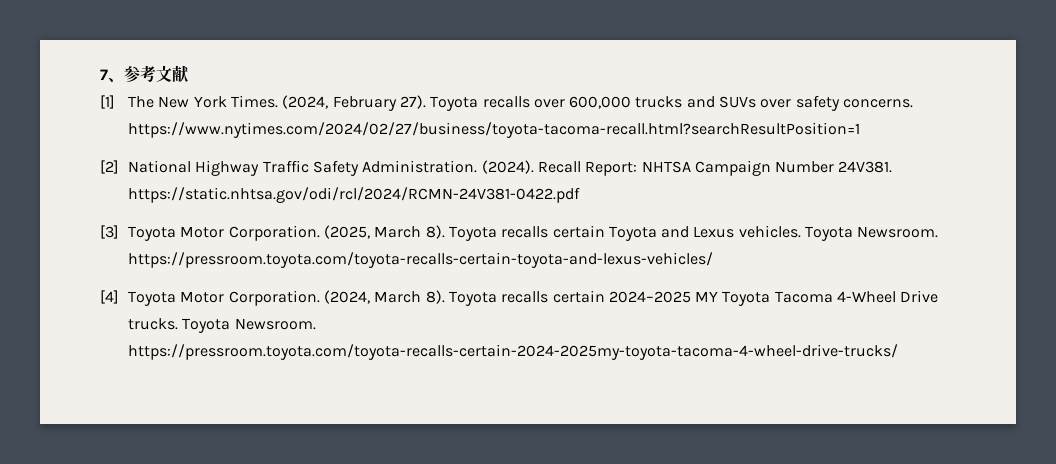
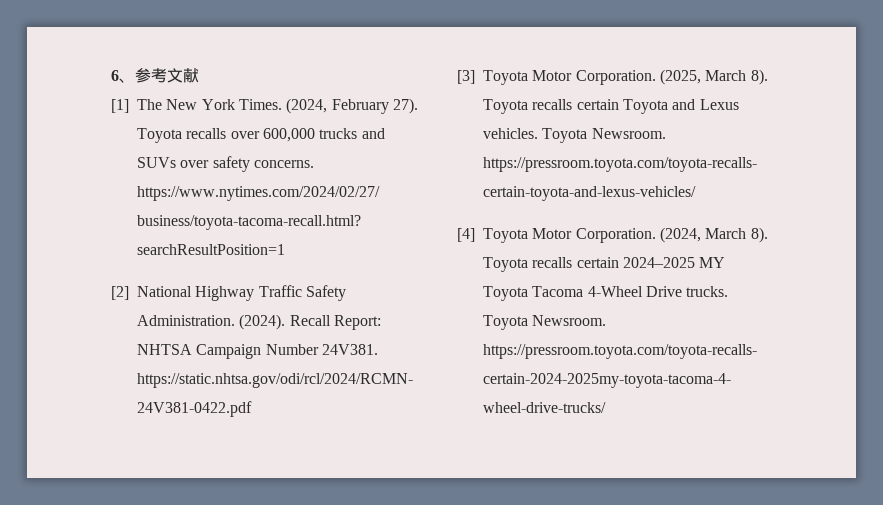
[100,69,108,80] 7 -> [111,70,119,81] 6

